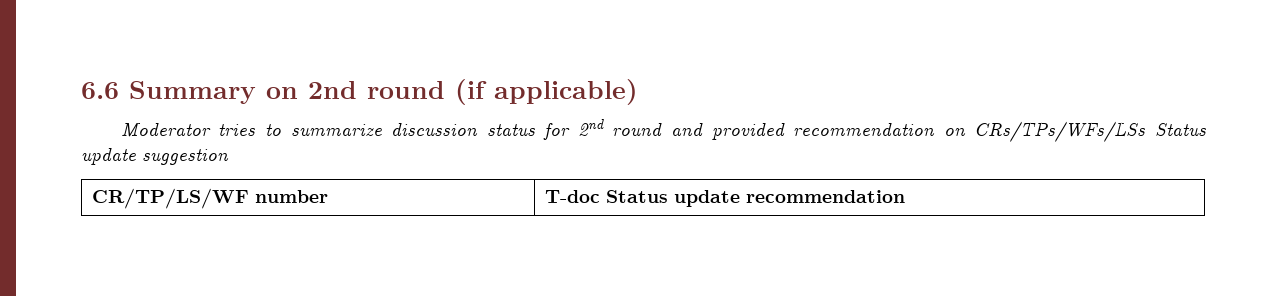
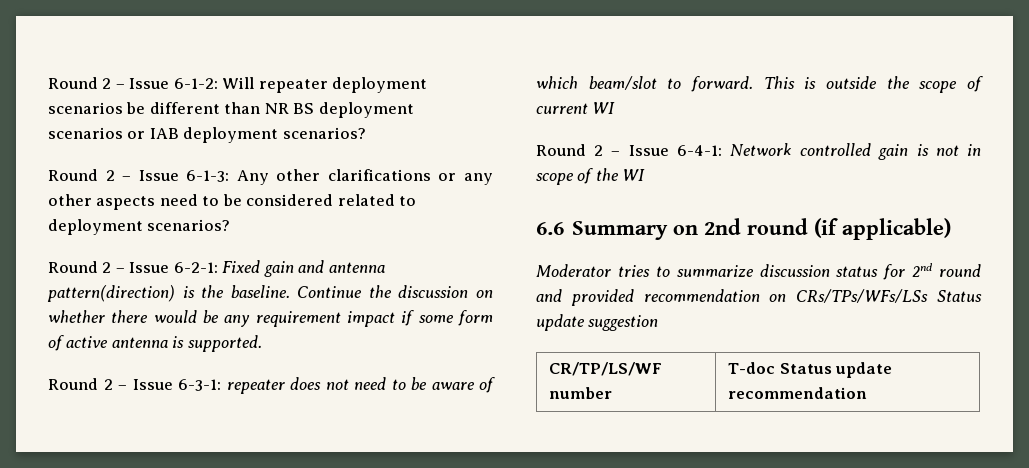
(81, 90) none -> [48,77,428,93] [48,102,414,118] [48,127,366,143] [48,169,493,185] [48,194,417,210] [48,219,231,235] [48,260,385,277] [47,285,493,302] [48,310,493,327] [48,335,262,352] [48,377,495,394] [536,76,983,93] [536,102,616,114] [536,143,981,160] [536,168,646,185] Round 2 – Issue 6-1-2: Will repeater deployment scenarios be different than NR BS deployment scenarios or IAB deployment scenarios? // Round 2 – Issue 6-1-3: Any other clarifications or any other aspects need to be considered related to deployment scenarios? // Round 2 – Issue 6-2-1: Fixed gain and antenna pattern(direction) is the baseline. Continue the discussion on whether there would be any requirement impact if some form of active antenna is supported. // Round 2 – Issue 6-3-1: repeater does not need to be aware of which beam/slot to forward. This is outside the scope of current WI // Round 2 – Issue 6-4-1: Network controlled gain is not in scope of the WI //

